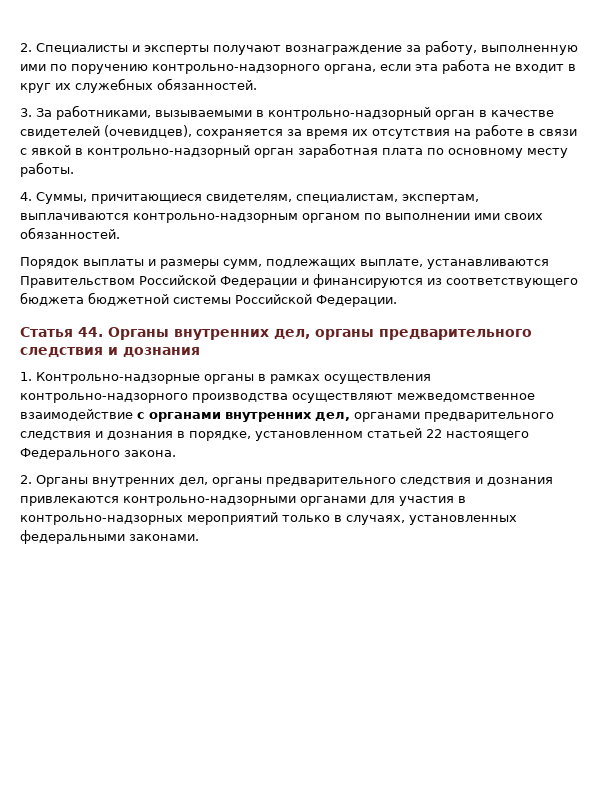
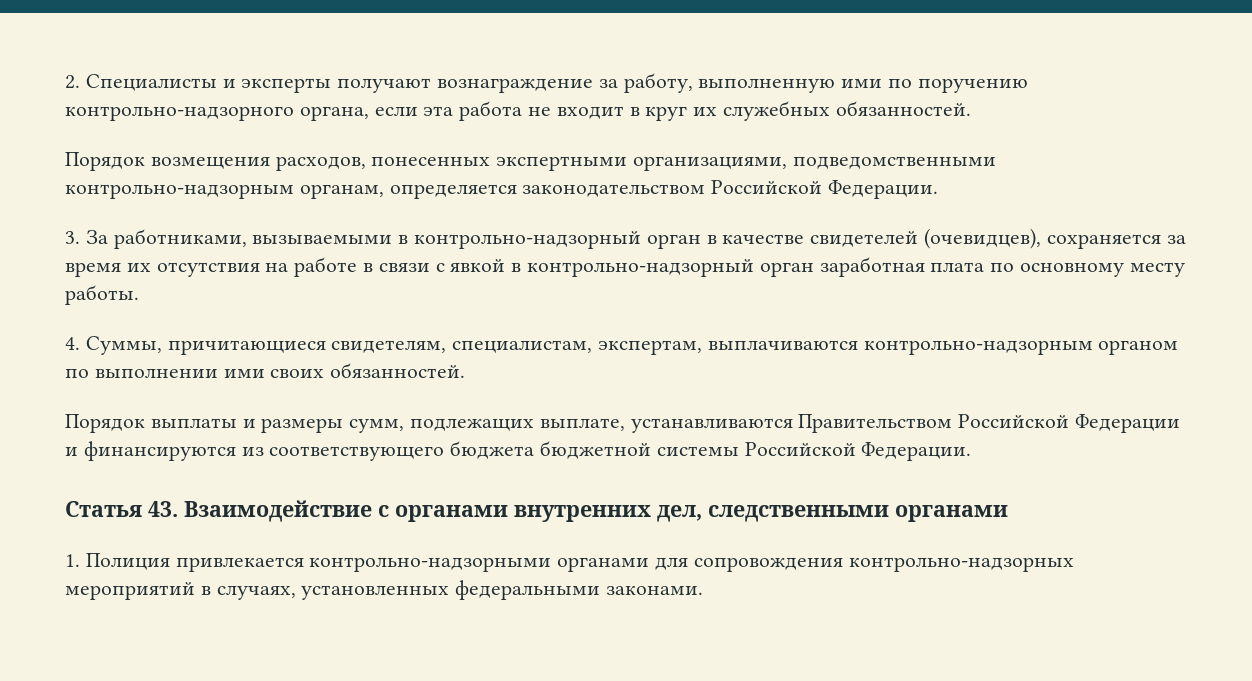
(257, 84) none -> [65,152,996,171] [65,180,939,199] // Порядок возмещения расходов, понесенных экспертными организациями, подведомственными контрольно-надзорным органам, определяется законодательством Российской Федерации.
[78,327,532,340] [20,347,200,357] [20,372,431,384] [20,393,535,403] [20,409,133,421] 44. Органы внутренних дел, органы предварительного следствия и дознания // 1. Контрольно-надзорные органы в рамках осуществления контрольно-надзорного производства осуществляют межведомственное взаимодействие -> [148,500,372,522] 43. Взаимодействие
[354,412,554,422] [20,428,529,441] [20,448,176,460] [20,475,553,487] [20,496,119,506] органами предварительного следствия и дознания в порядке, установленном статьей 22 настоящего Федерального закона. // 2. Органы внутренних дел, органы предварительного следствия и дознания привлекаются -> [708,505,1008,522] [65,553,304,572] следственными органами // 1. Полиция привлекается
[399,496,466,506] участия в -> [693,557,843,572] сопровождения
[282,515,330,522] только -> (195, 591) none

